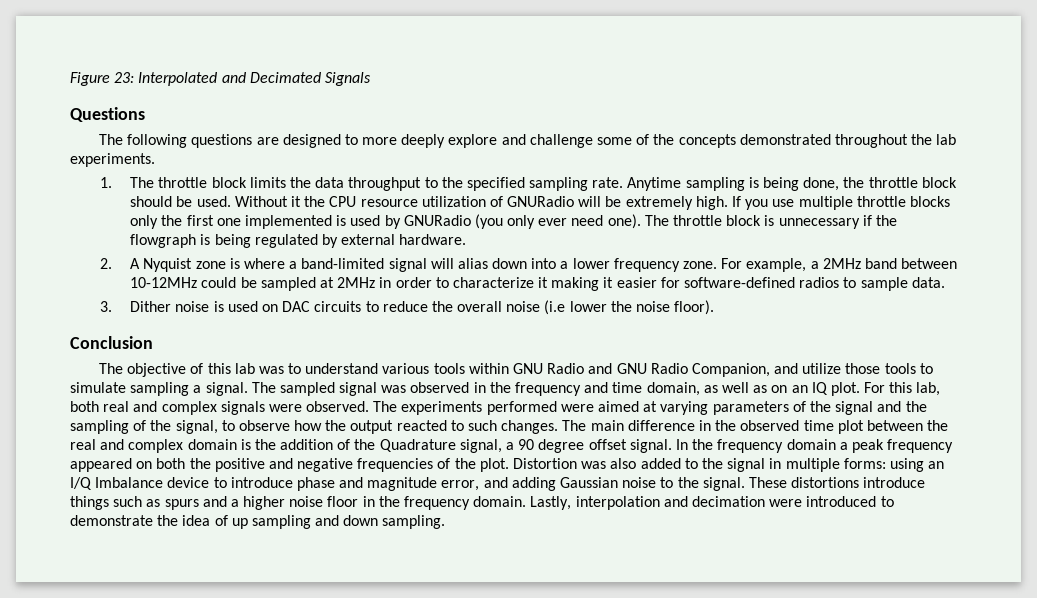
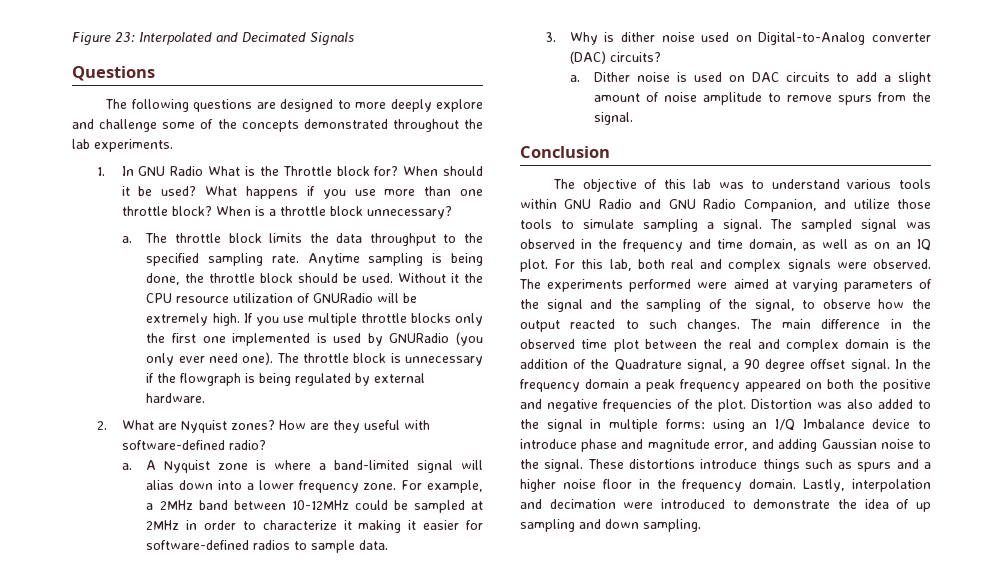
(113, 182) none -> [121,166,484,176] [121,186,484,199] [121,206,452,219] [121,236,132,243] In GNU Radio What is the Throttle block for? When should it be used? What happens if you use more than one throttle block? When is a throttle block unnecessary? // a.
(113, 263) none -> [121,420,430,433] [121,440,266,450] [121,463,132,470] What are Nyquist zones? How are they useful with software-defined radio? // a.
(113, 306) none -> [569,32,931,45] [569,51,661,64] [569,75,580,82] Why is dither noise used on Digital-to-Analog converter (DAC) circuits? // a.
[382,300,715,315] reduce the overall noise (i.e lower the noise floor). -> [856,72,931,85] [594,92,931,105] [594,112,634,125] add a slight amount of noise amplitude to remove spurs from the signal.

